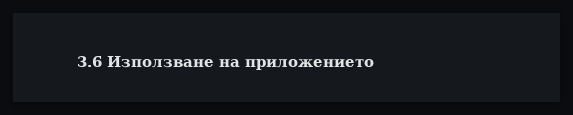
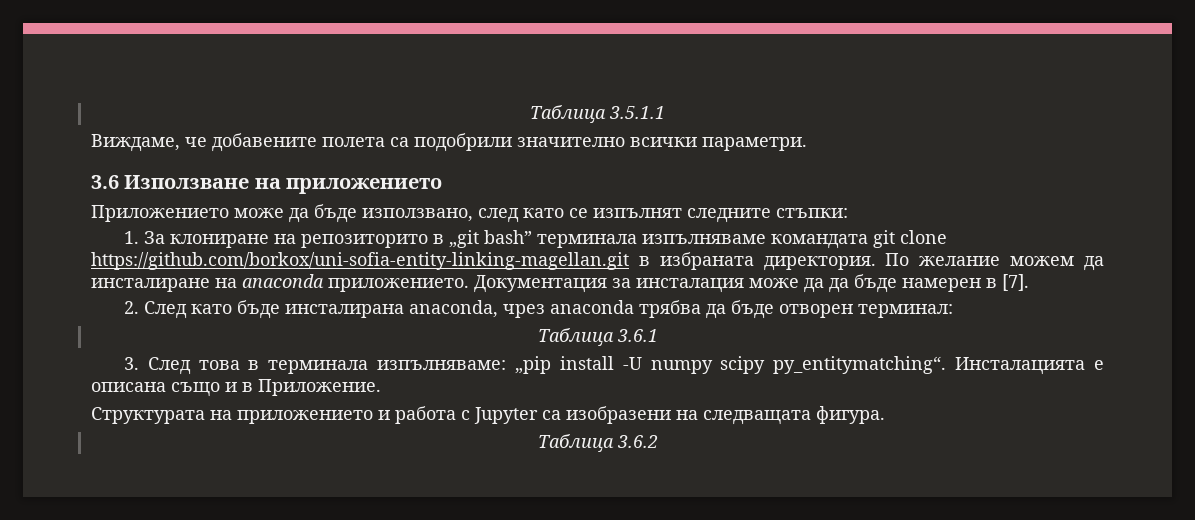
[77,56,374,70] 3.6 Използване на приложението -> [530,105,665,123] [91,133,807,152] [91,175,443,194] [91,204,848,223] [123,230,947,249] [91,252,1105,271] [91,274,1029,293] [123,300,953,319] [537,328,658,346] [123,356,1104,375] [91,379,381,397] [91,406,885,425] [537,434,658,452] Таблица 3.5.1.1 // Виждаме, че добавените полета са подобрили значително всички параметри. // 3.6 Използване на приложението // Приложението може да бъде използвано, след като се изпълнят следните стъпки: // 1. За клониране на репозиторито в „git bash” терминала изпълняваме командата git clone https://github.com/borkox/uni-sofia-entity-linking-magellan.git в избраната директория. По желание можем да инсталиране на anaconda приложението. Документация за инсталация може да да бъде намерен в [7]. // 2. След като бъде инсталирана anaconda, чрез anaconda трябва да бъде отворен терминал: // Таблица 3.6.1 // 3. След това в терминала изпълняваме: „pip install -U numpy scipy py_entitymatching“. Инсталацията е описана също и в Приложение. // Структурата на приложението и работа с Jupyter са изобразени на следващата фигура. // Таблица 3.6.2

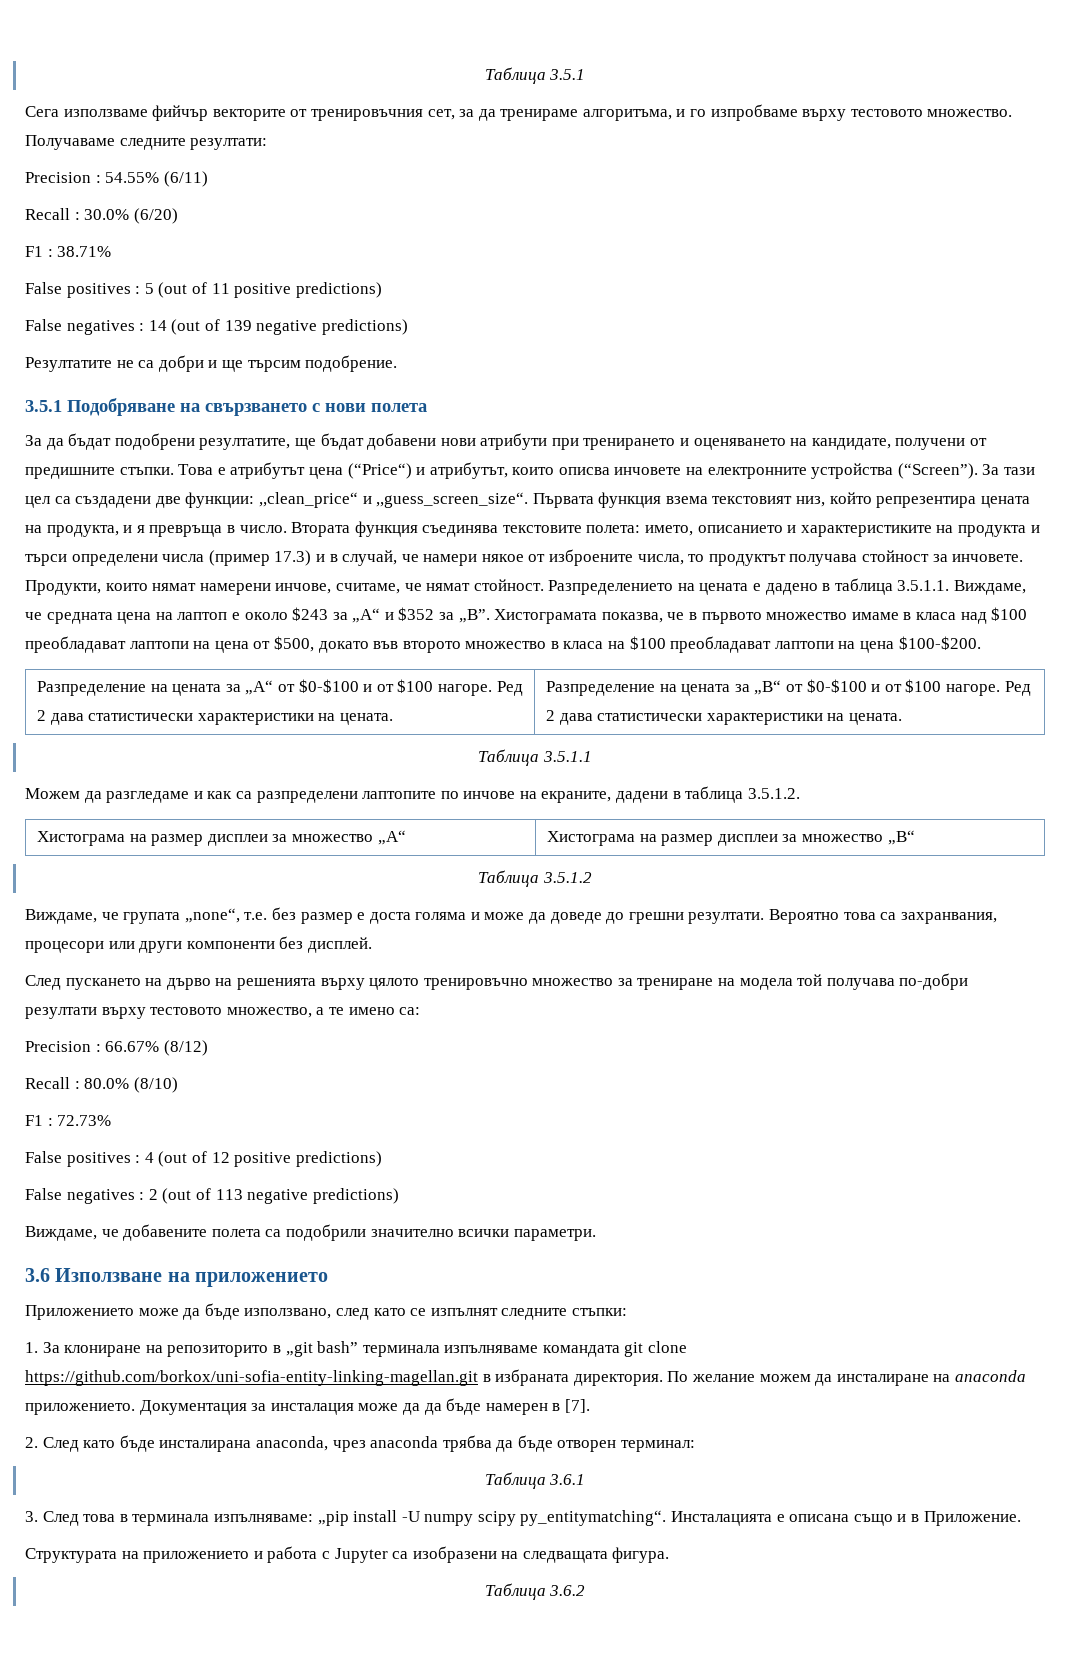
[530,105,665,123] Таблица 3.5.1.1 -> [484,67,586,84] [25,104,1013,121] [25,135,268,150] [25,171,208,187] [25,208,178,224] [25,246,112,257] [25,282,382,298] [25,319,408,335] [25,355,398,372] [25,398,427,416] [25,433,988,450] [25,462,1036,479] [25,492,1030,508] [25,521,1040,537] [25,549,1024,566] [25,578,1027,595] [25,607,1028,624] [25,636,981,653] [37,679,523,696] [37,710,393,725] [546,679,1031,696] [546,710,902,725] [478,749,592,766] [25,786,800,803] [37,830,406,846] [547,830,915,846] [478,870,592,887] [25,907,997,924] [25,936,372,953] [25,973,969,990] [25,1007,421,1019] [25,1040,208,1056] [25,1077,178,1093] [25,1115,112,1126] [25,1151,382,1167] [25,1188,399,1204] Таблица 3.5.1 // Сега използваме фийчър векторите от тренировъчния сет, за да тренираме алгоритъма, и го изпробваме върху тестовото множество. Получаваме следните резултати: // Precision : 54.55% (6/11) // Recall : 30.0% (6/20) // F1 : 38.71% // False positives : 5 (out of 11 positive predictions) // False negatives : 14 (out of 139 negative predictions) // Резултатите не са добри и ще търсим подобрение. // 3.5.1 Подобряване на свързването с нови полета // За да бъдат подобрени резултатите, ще бъдат добавени нови атрибути при тренирането и оценяването на кандидате, получени от предишните стъпки. Това е атрибутът цена (“Price“) и атрибутът, които описва инчовете на електронните устройства (“Screen”). За тази цел са създадени две функции: ,,clean_price“ и ,,guess_screen_size“. Първата функция взема текстовият низ, който репрезентира цената на продукта, и я превръща в число. Втората функция съединява текстовите полета: името, описанието и характеристиките на продукта и търси определени числа (пример 17.3) и в случай, че намери някое от изброените числа, то продуктът получава стойност за инчовете. Продукти, които нямат намерени инчове, считаме, че нямат стойност. Разпределението на цената е дадено в таблица 3.5.1.1. Виждаме, че средната цена на лаптоп е около $243 за „А“ и $352 за „B”. Хистограмата показва, че в първото множество имаме в класа над $100 преобладават лаптопи на цена от $500, докато във второто множество в класа на $100 преобладават лаптопи на цена $100-$200. // Разпределение на цената за „А“ от $0-$100 и от $100 нагоре. Ред 2 дава статистически характеристики на цената. | Разпределение на цената за „B“ от $0-$100 и от $100 нагоре. Ред 2 дава статистически характеристики на цената. // Таблица 3.5.1.1 // Можем да разгледаме и как са разпределени лаптопите по инчове на екраните, дадени в таблица 3.5.1.2. // Хистограма на размер дисплеи за множество „А“ | Хистограма на размер дисплеи за множество „B“ // Таблица 3.5.1.2 // Виждаме, че групата „none“, т.е. без размер е доста голяма и може да доведе до грешни резултати. Вероятно това са захранвания, процесори или други компоненти без дисплей. // След пускането на дърво на решенията върху цялото тренировъчно множество за трениране на модела той получава по-добри резултати върху тестовото множество, а те имено са: // Precision : 66.67% (8/12) // Recall : 80.0% (8/10) // F1 : 72.73% // False positives : 4 (out of 12 positive predictions) // False negatives : 2 (out of 113 negative predictions)

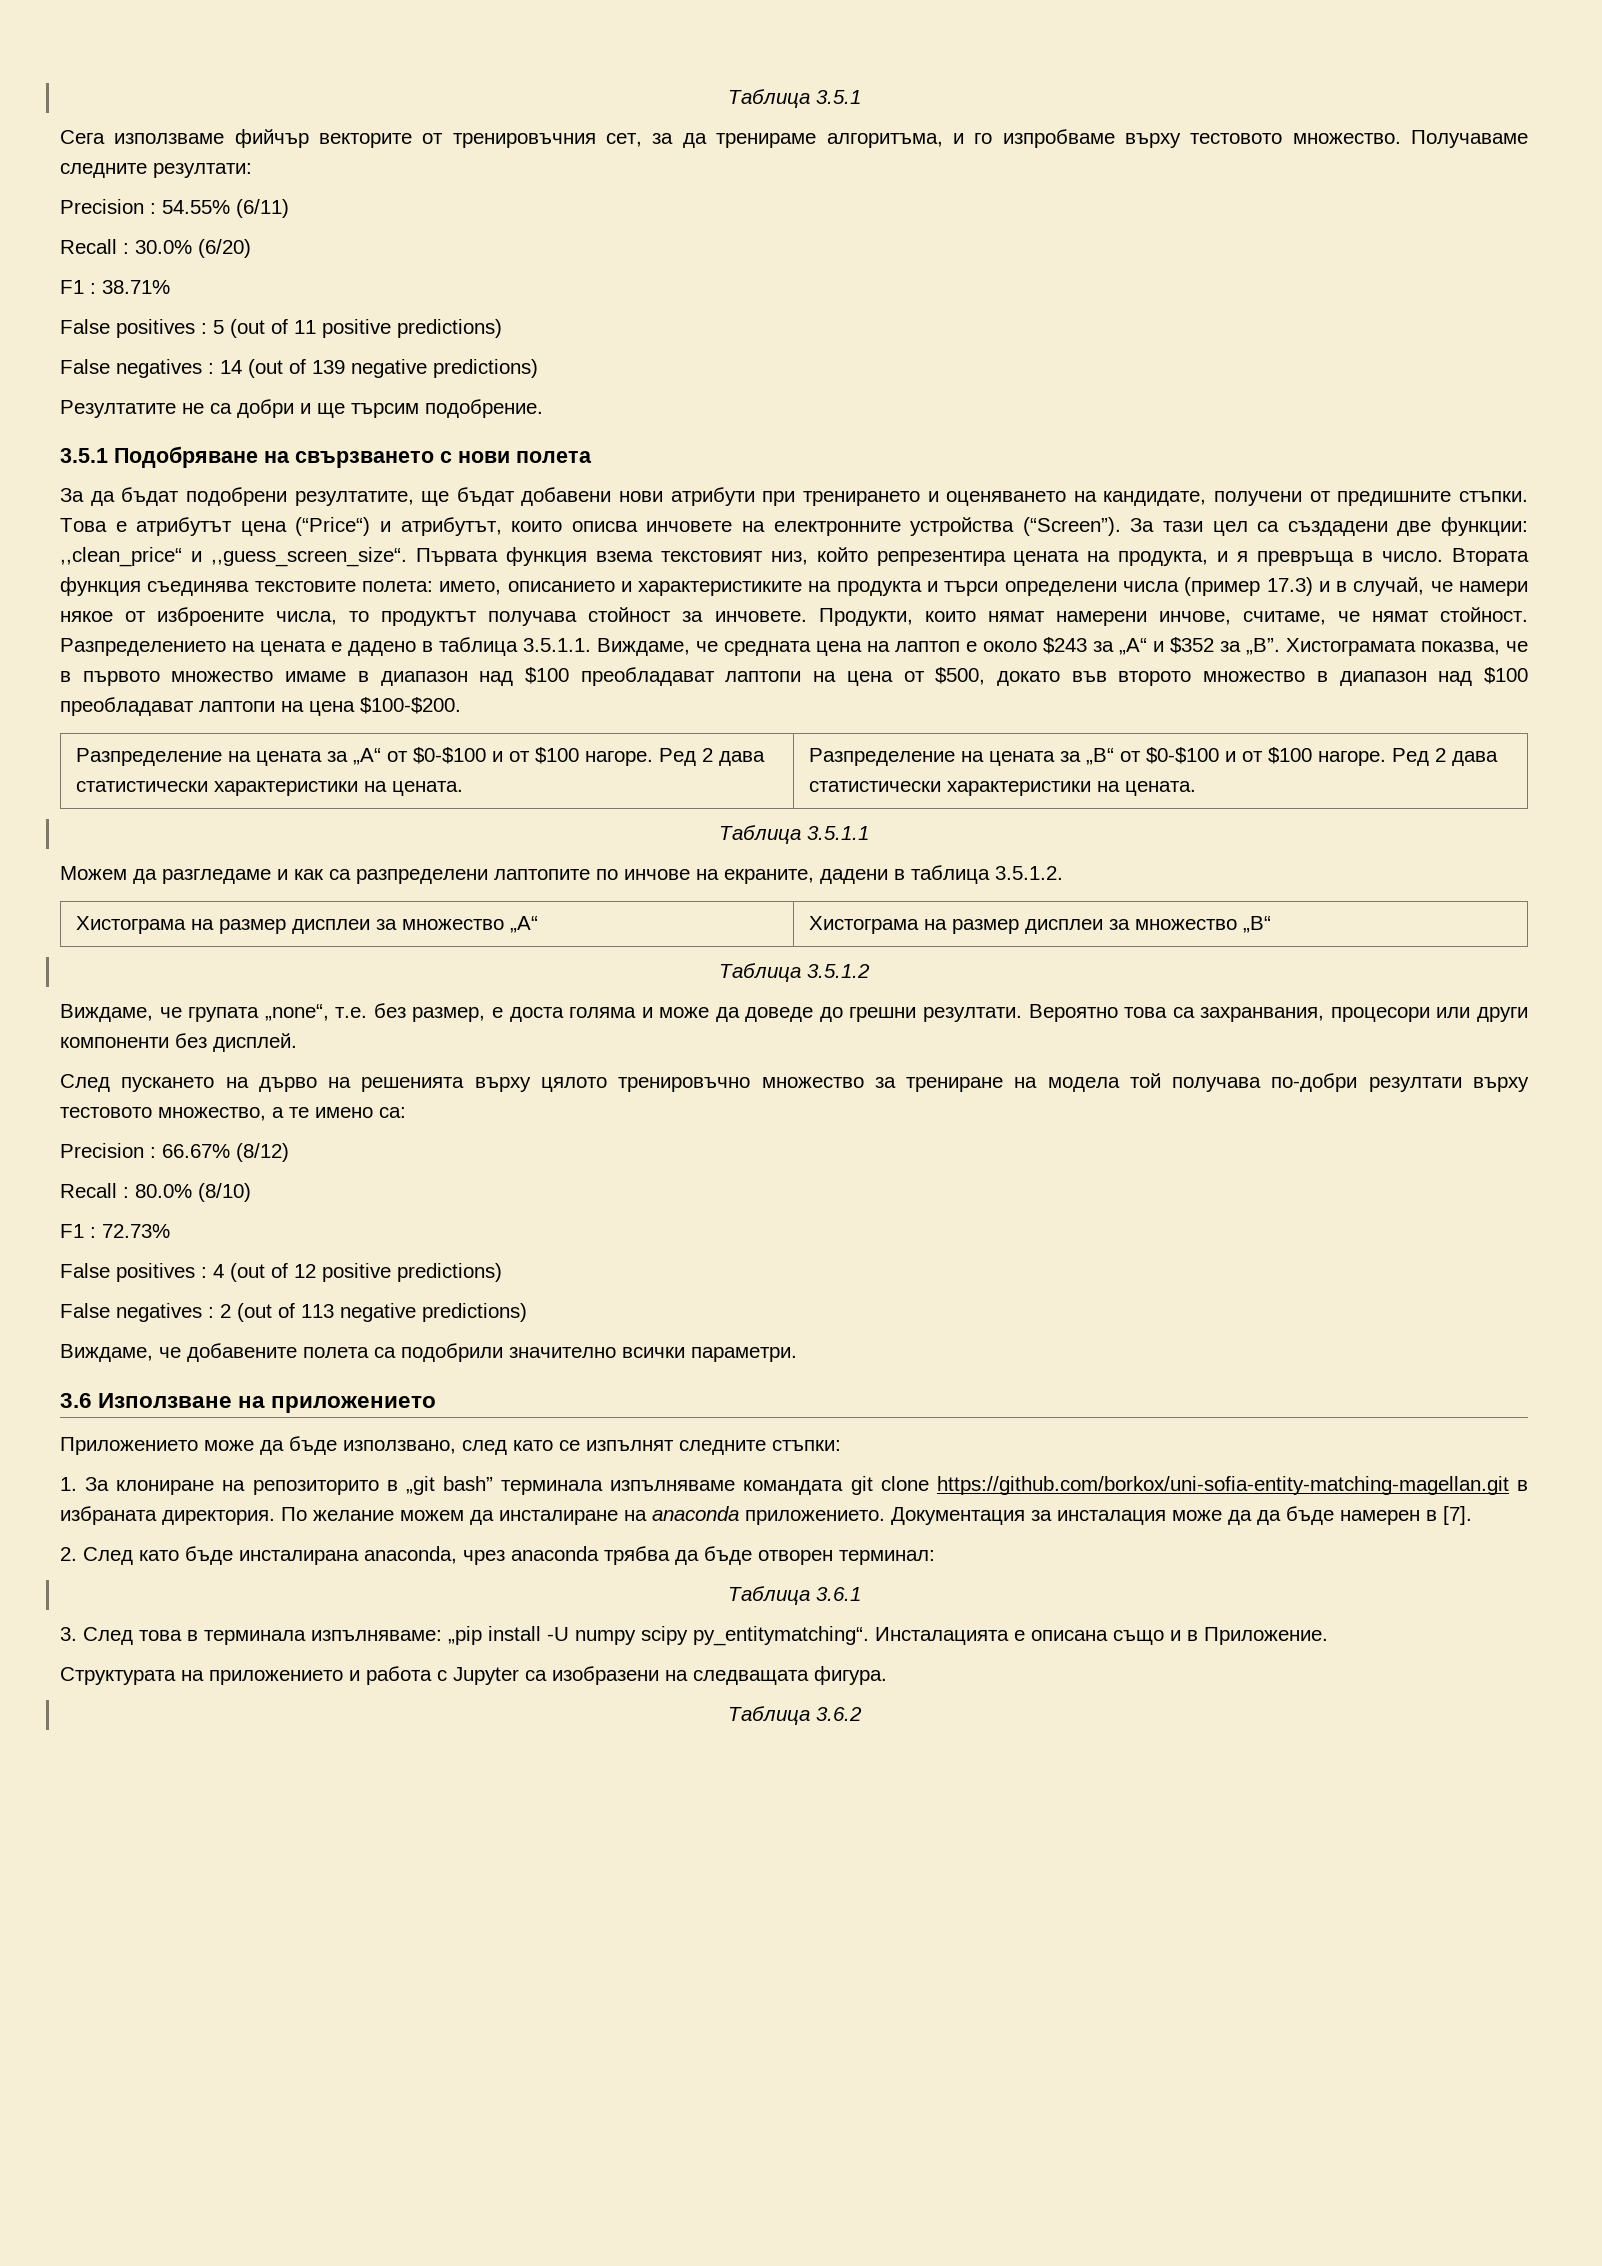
[915,612,956,620] класа -> [380,671,468,686] диапазон
[563,641,626,649] класа на -> [1339,671,1473,686] диапазон над
[300,912,353,924] размер -> [412,1007,486,1022] размер,
[25,1370,478,1386] https://github.com/borkox/uni-sofia-entity-linking-magellan.git -> [936,1476,1509,1495] https://github.com/borkox/uni-sofia-entity-matching-magellan.git

